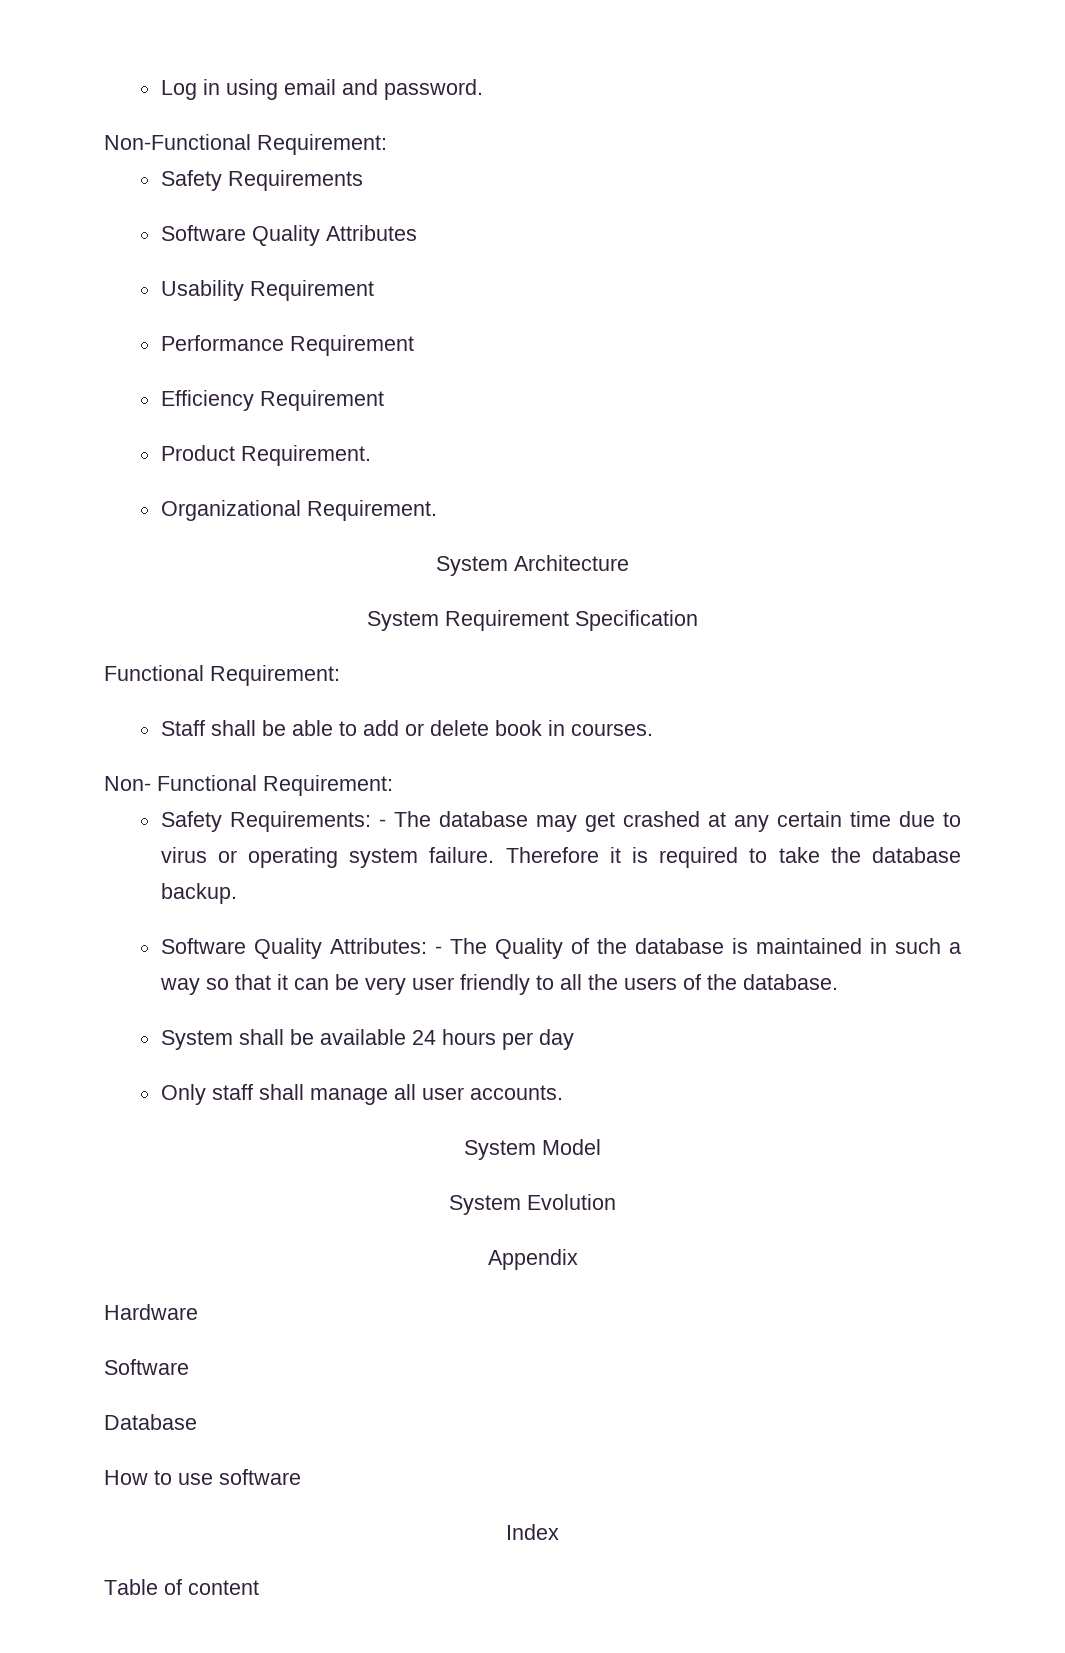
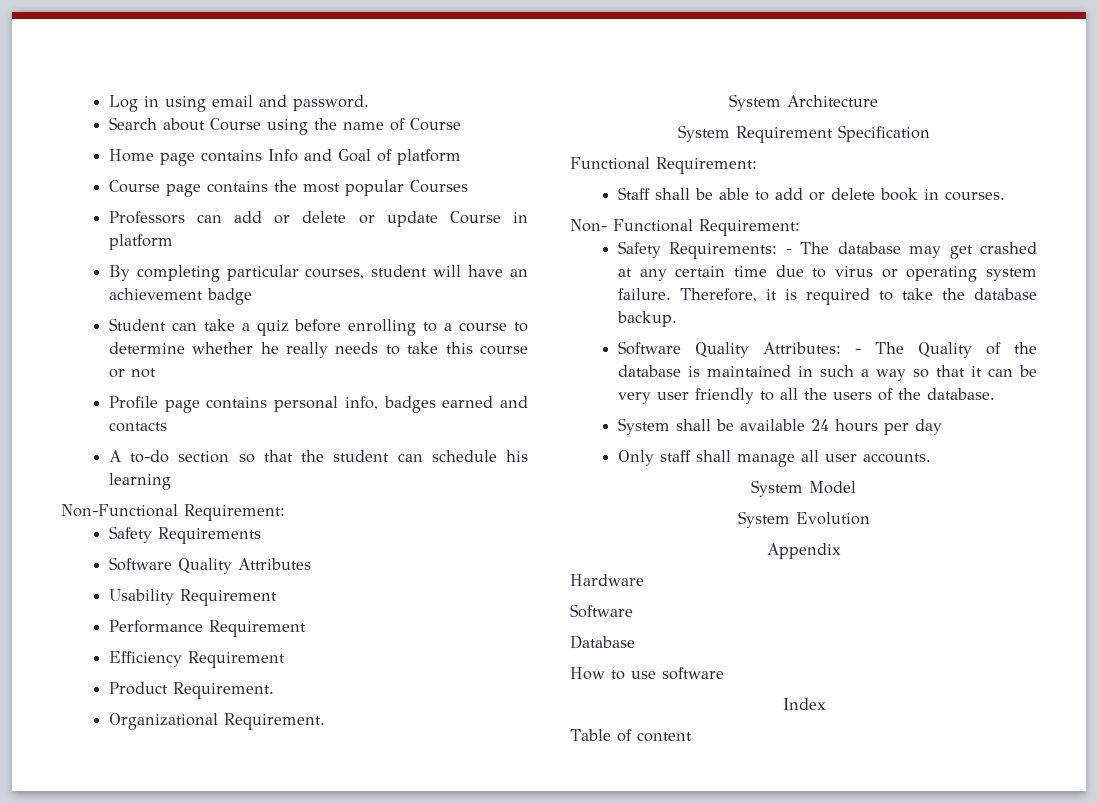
(483, 89) none -> [108,117,461,135] [108,149,461,166] [108,180,468,197] [108,211,529,227] [108,234,173,250] [108,265,528,282] [108,288,252,305] [108,318,528,336] [108,342,529,358] [108,368,156,378] [108,396,529,413] [108,422,167,432] [108,450,528,463] [108,473,171,490] // Search about Course using the name of Course // Home page contains Info and Goal of platform // Course page contains the most popular Courses // Professors can add or delete or update Course in platform // By completing particular courses, student will have an achievement badge // Student can take a quiz before enrolling to a course to determine whether he really needs to take this course or not // Profile page contains personal info, badges earned and contacts // A to-do section so that the student can schedule his learning
[505,847,599,863] Therefore -> [679,288,757,302] Therefore,

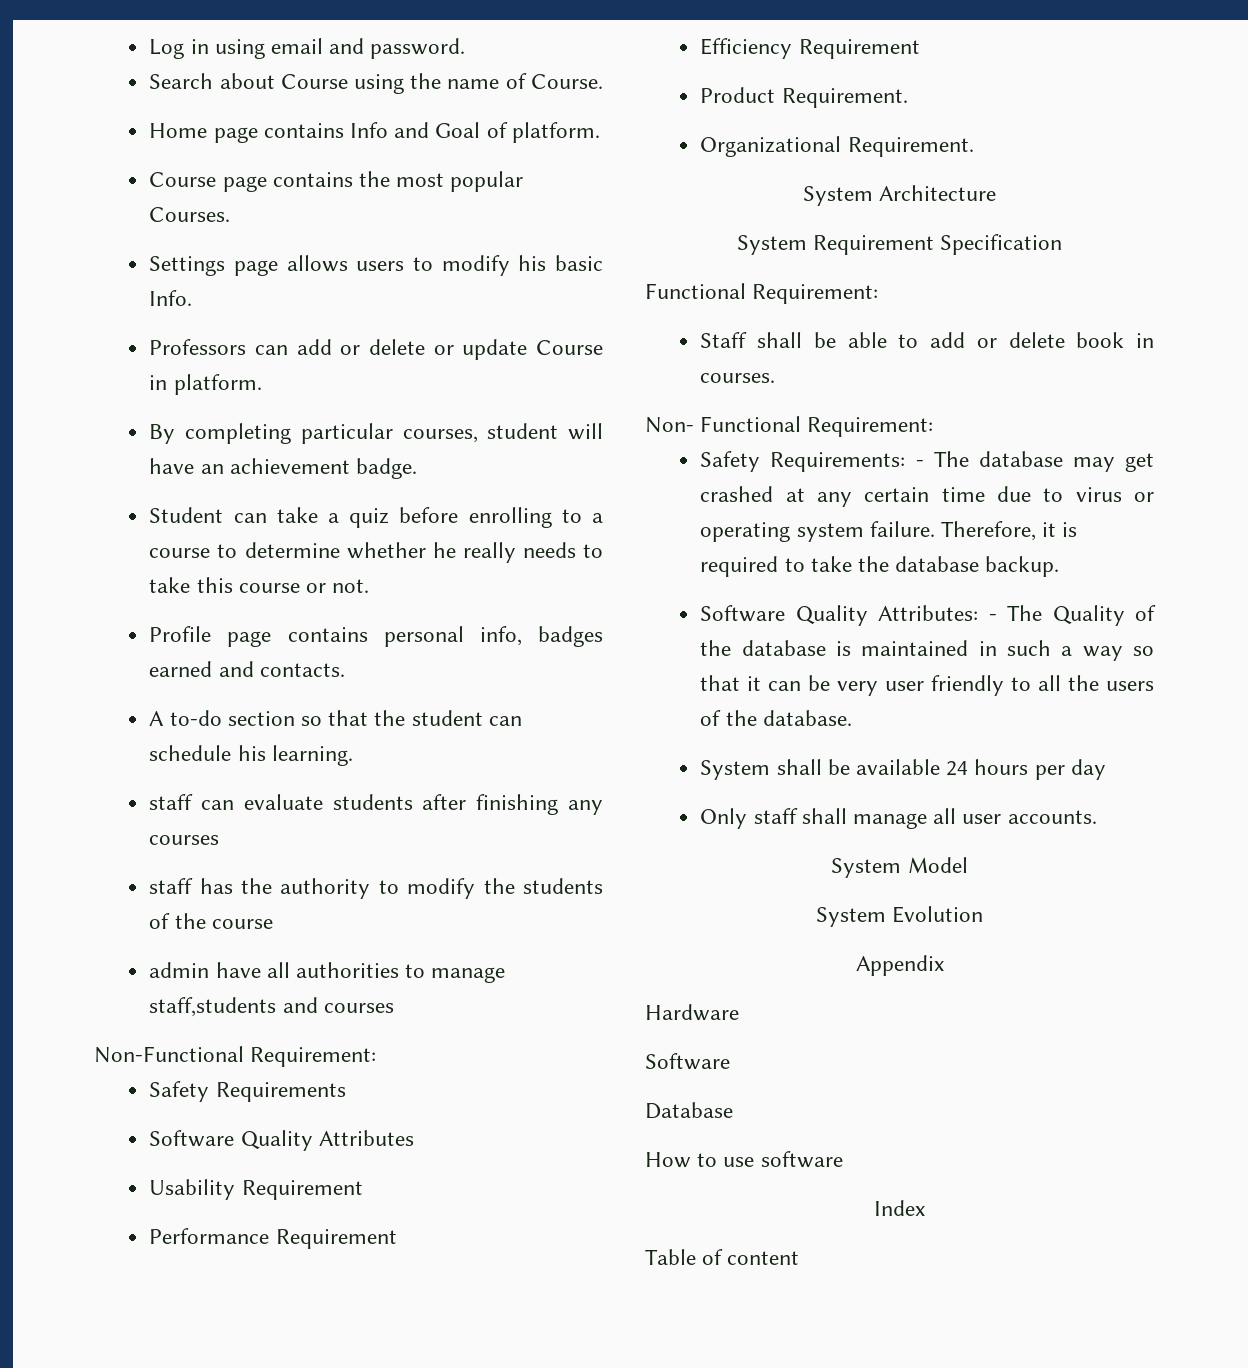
[409,118,461,131] Course -> [530,74,603,89] Course.
[396,149,461,165] platform -> [511,122,600,143] platform.
[409,180,468,193] Courses -> [149,207,231,222] [149,255,603,276] [149,290,193,306] Courses. // Settings page allows users to modify his basic Info.
[108,234,173,250] platform -> [173,374,262,395] platform.
[206,288,252,305] badge -> [355,458,417,479] badge.
[130,368,156,378] not -> [332,579,370,593] not.
[108,422,167,432] contacts -> [259,663,345,677] contacts.
[108,473,171,490] learning -> [271,745,353,766] [149,794,603,815] [149,835,220,845] [149,878,603,899] [149,913,273,929] [149,962,506,983] [149,997,394,1017] learning. // staff can evaluate students after finishing any courses // staff has the authority to modify the students of the course // admin have all authorities to manage staff,students and courses

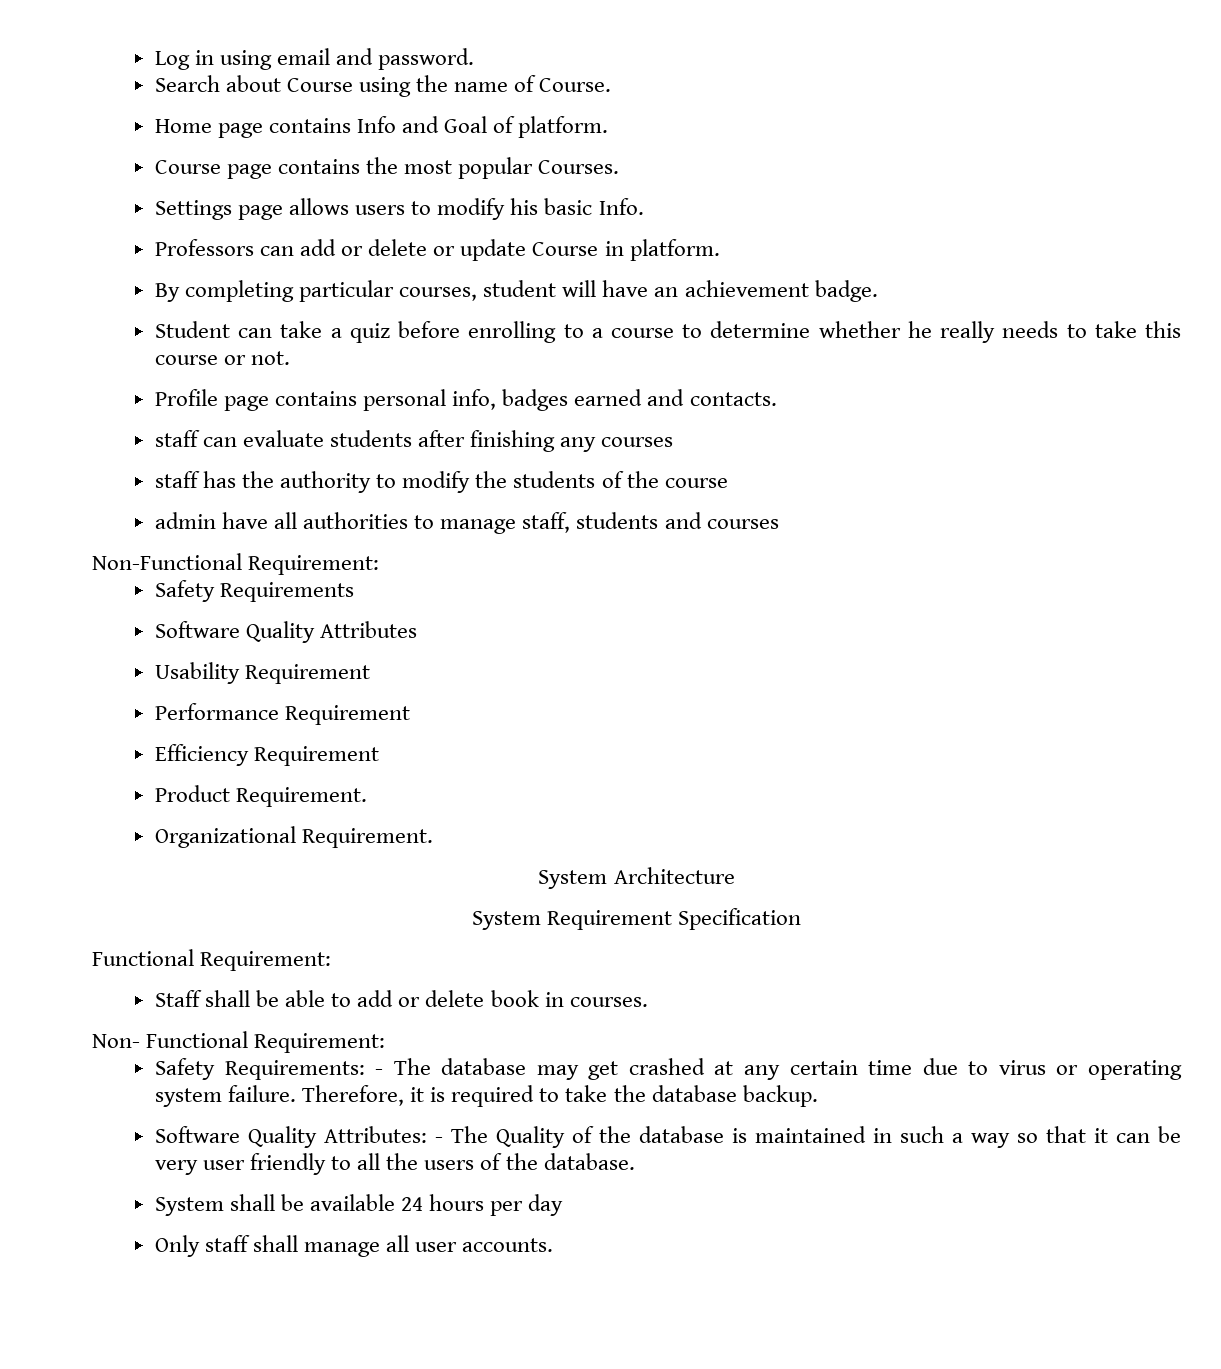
[149,710,522,726] [149,745,353,766] // A to-do section so that the student can schedule his learning. -> (777, 399) none
[149,997,277,1017] staff,students -> [522,512,659,533] staff, students
[831,857,968,878] [815,906,984,927] [855,955,944,976] [645,1004,739,1021] [645,1053,730,1070] [645,1102,733,1119] [645,1151,843,1168] [874,1200,925,1216] [645,1249,800,1265] // System Model // System Evolution // Appendix // Hardware // Software // Database // How to use software // Index // Table of content -> (554, 1245) none

